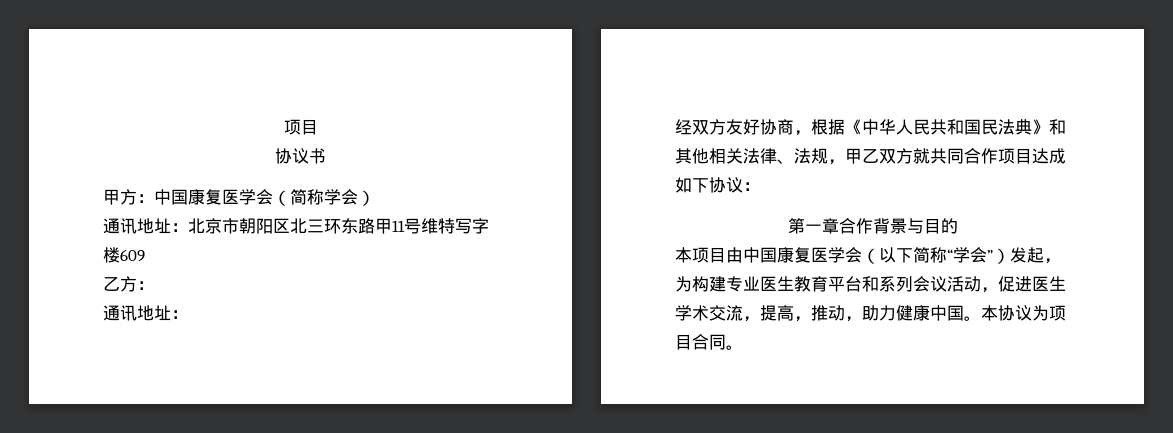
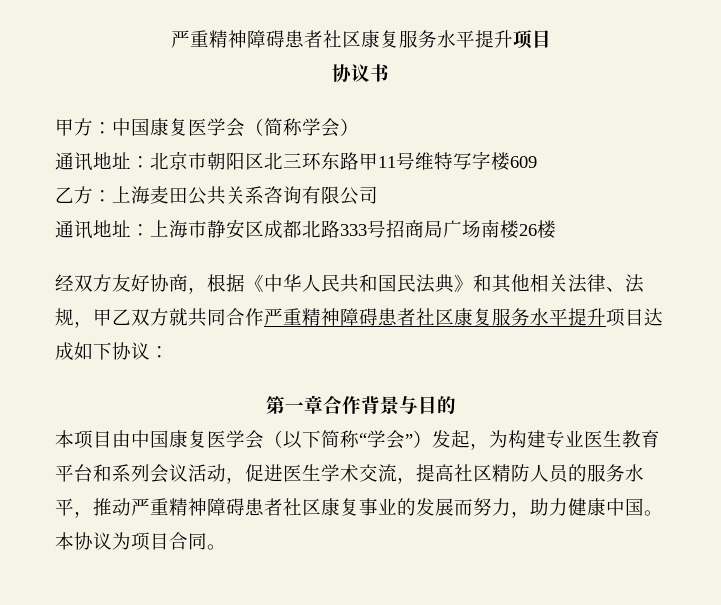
(283, 127) none -> [170,30,513,48] 严重精神障碍患者社区康复服务水平提升
[103,305,188,321] // 通讯地址： -> [112,186,378,205] [55,219,556,239] 上海麦田公共关系咨询有限公司 // 通讯地址：上海市静安区成都北路333号招商局广场南楼26楼
(998, 156) none -> [264,308,606,326] 严重精神障碍患者社区康复服务水平提升
[794,305,845,322] ，推动 -> [454,464,644,483] [55,498,511,518] 社区精防人员的服务水平，推动严重精神障碍患者社区康复事业的发展而努力

